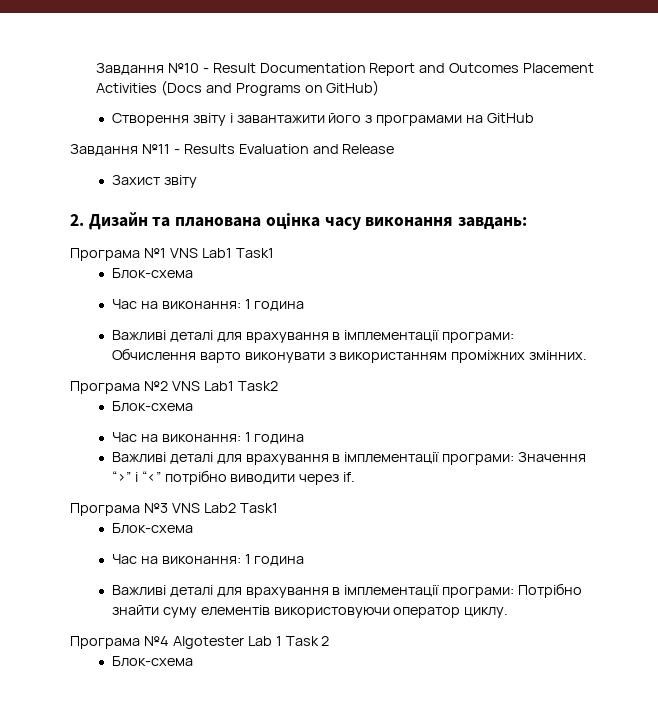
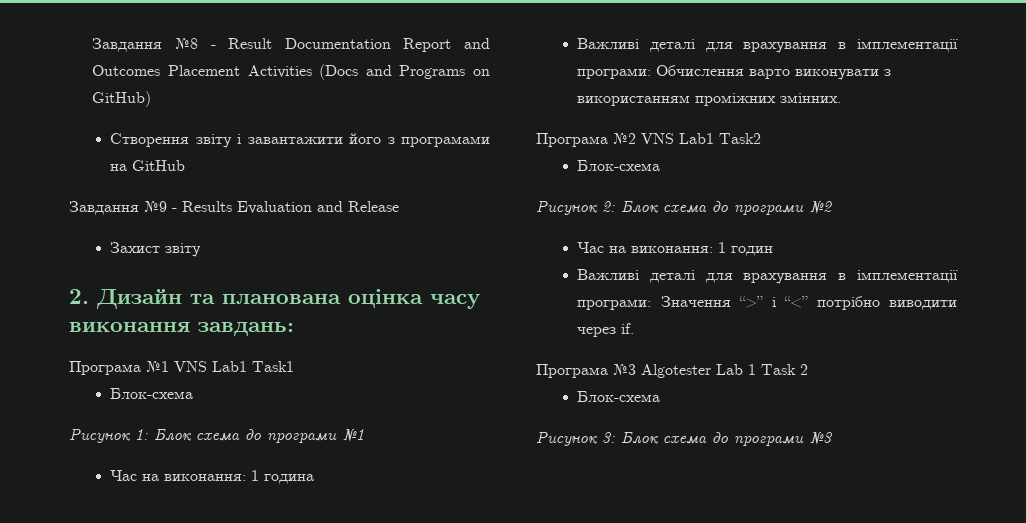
[95,63,199,75] Завдання №10 -> [92,38,199,52] Завдання №8
[141,144,170,154] №11 -> [144,201,167,212] №9
(193, 273) none -> [69,428,364,444] // Рисунок 1: Блок схема до програми №1
[111,432,305,444] // Час на виконання: 1 година -> [536,200,832,216] [577,242,774,256] // Рисунок 2: Блок схема до програми №2 // Час на виконання: 1 годин
[171,503,278,513] [111,523,193,534] [111,554,305,566] [111,583,583,598] [111,605,509,618] [70,636,169,649] VNS Lab2 Task1 // Блок-схема // Час на виконання: 1 година // Важливі деталі для врахування в імплементації програми: Потрібно знайти суму елементів використовуючи оператор циклу. // Програма №4 -> (636, 369) none
(193, 661) none -> [536,431,832,447] // Рисунок 3: Блок схема до програми №3

